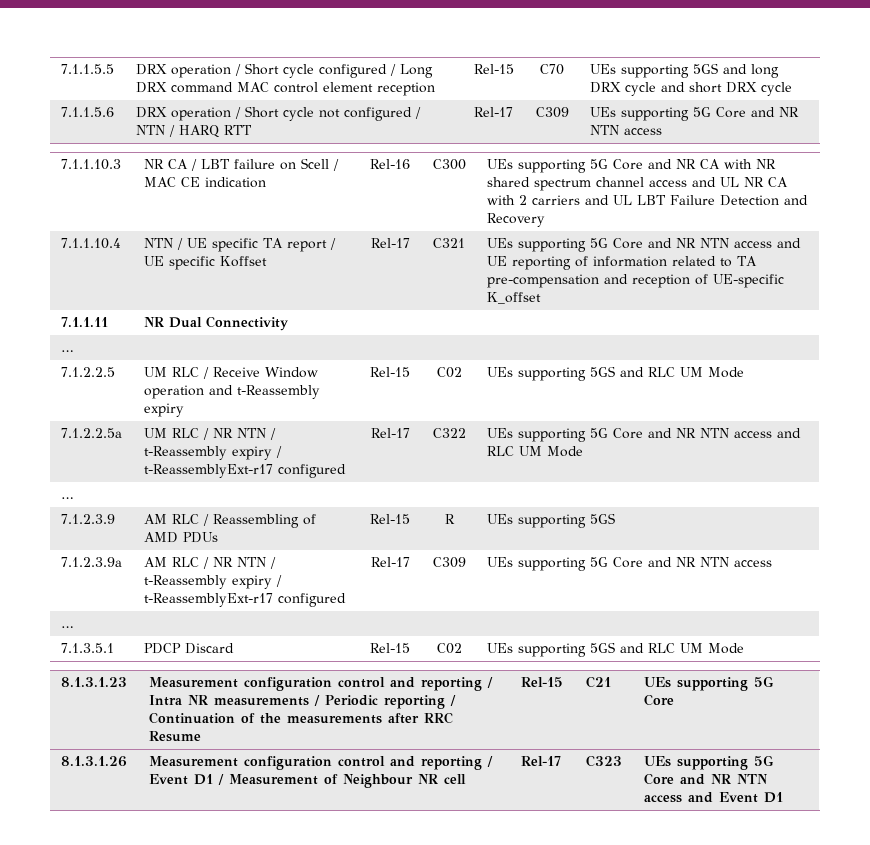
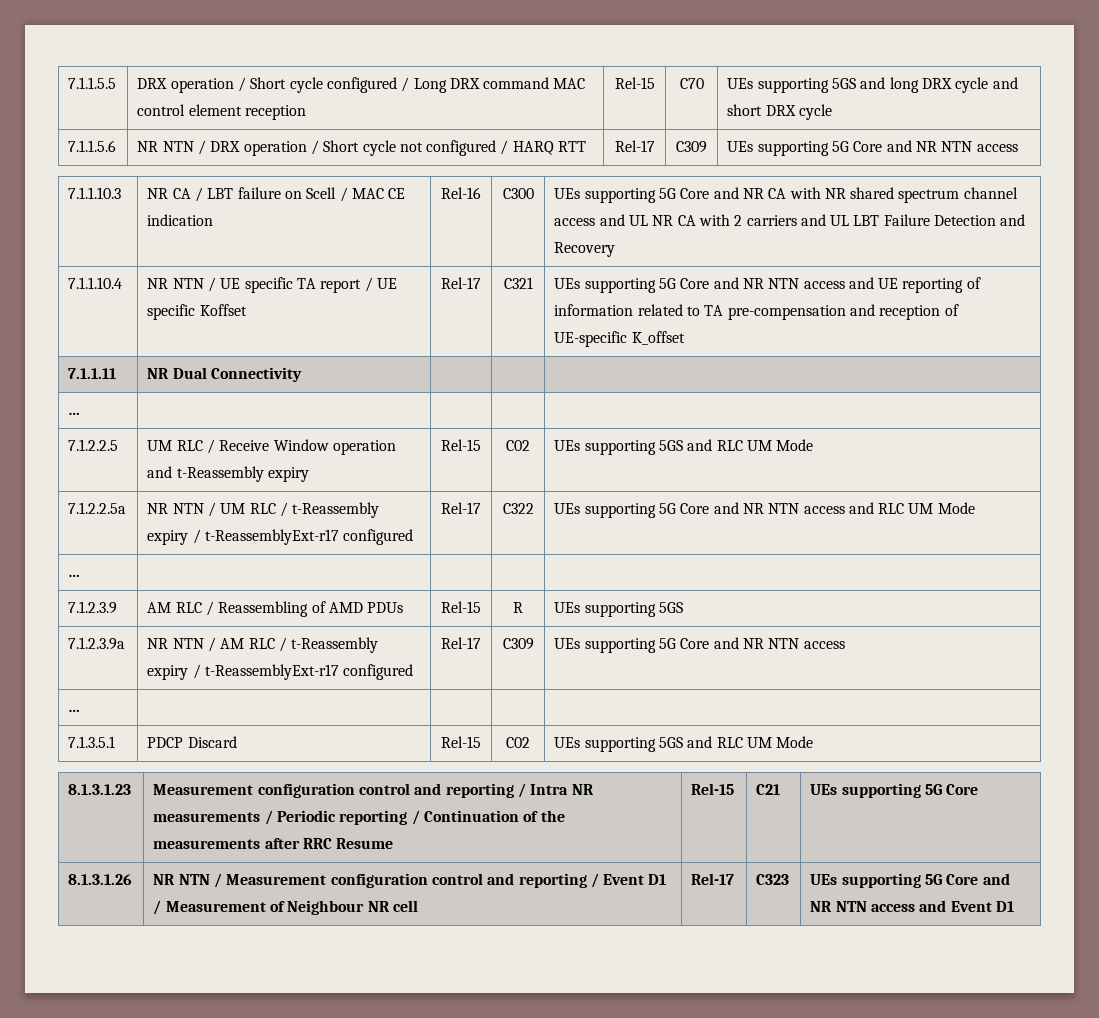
(114, 112) none -> [137,140,206,155] NR NTN /
[135,125,175,137] NTN / -> (509, 147) none
(121, 243) none -> [147,278,169,289] NR
[143,428,266,440] UM RLC / NR NTN -> [147,502,276,517] NR NTN / UM RLC
[143,557,266,569] AM RLC / NR NTN -> [147,637,275,652] NR NTN / AM RLC
(127, 761) none -> [153,873,222,888] NR NTN /

